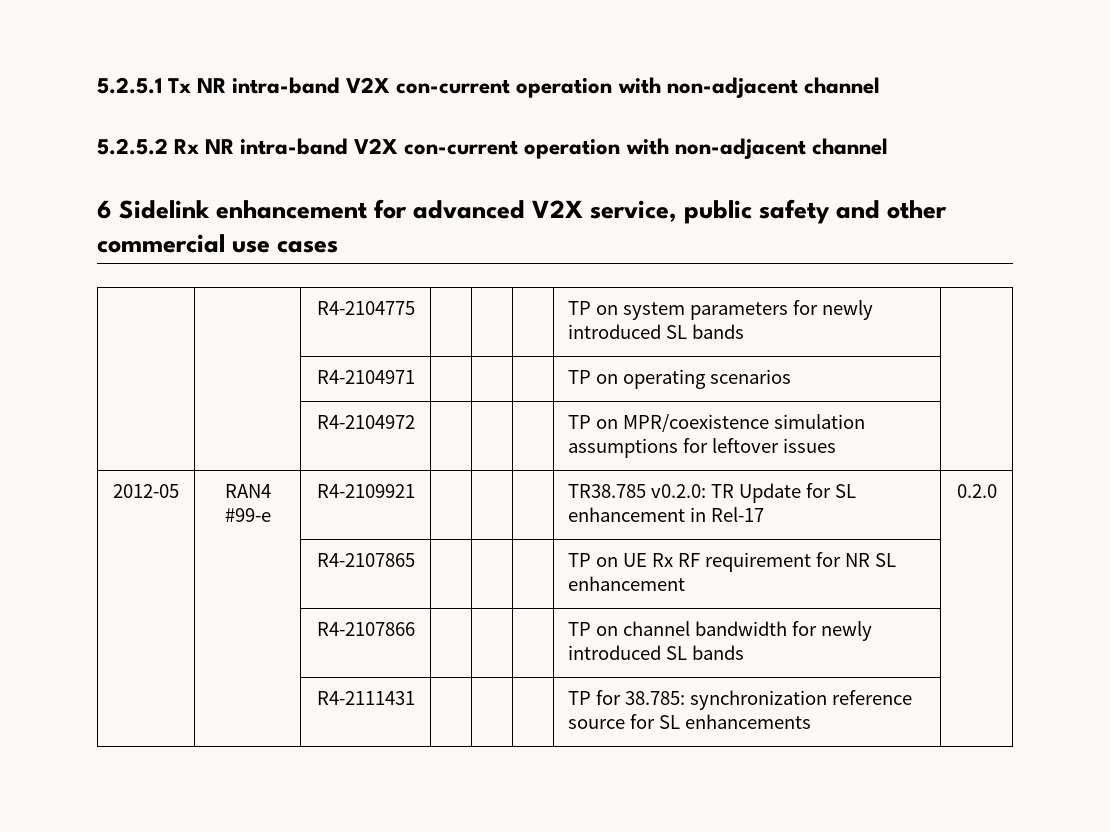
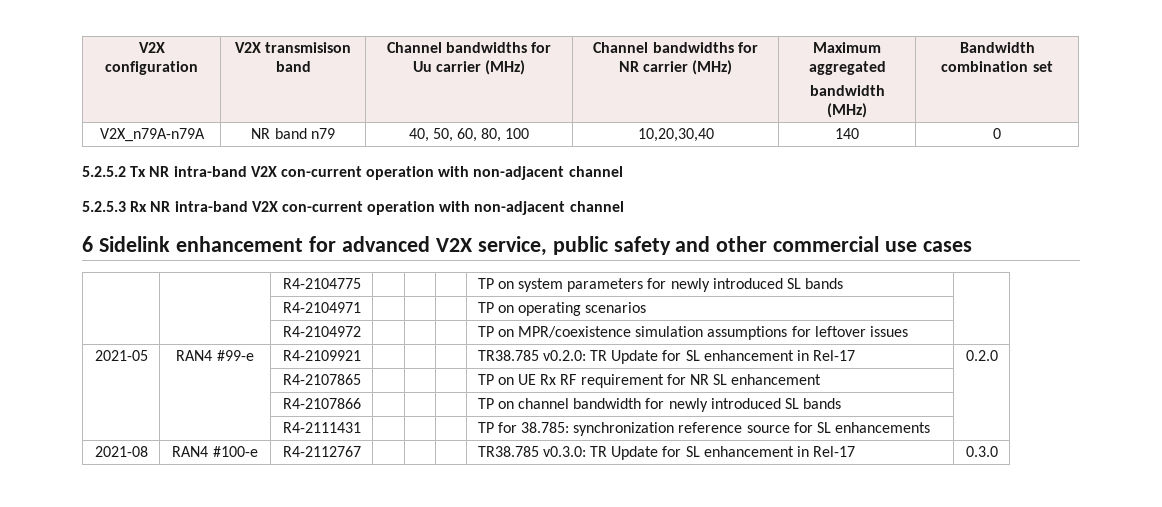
[97,77,162,94] 5.2.5.1 -> [138,42,165,53] [105,61,198,75] [234,42,352,53] [275,61,311,72] [386,42,552,53] [412,60,526,75] [593,42,758,53] [618,60,733,75] [813,42,881,53] [808,61,886,75] [809,85,885,96] [827,103,867,118] [959,42,1035,53] [941,61,1053,72] [99,128,205,142] [251,128,335,139] [408,128,530,142] [637,128,714,142] [835,128,859,139] [993,128,1001,139] [82,166,126,177] V2X configuration | V2X transmisison band | Channel bandwidths for Uu carrier (MHz) | Channel bandwidths for NR carrier (MHz) | Maximum aggregated // bandwidth (MHz) | Bandwidth combination set // V2X_n79A-n79A | NR band n79 | 40, 50, 60, 80, 100 | 10,20,30,40 | 140 | 0 // 5.2.5.2
[97,138,168,155] 5.2.5.2 -> [82,201,126,212] 5.2.5.3
[113,484,179,498] 2012-05 -> [94,350,148,361] 2021-05
(812, 721) none -> [94,446,148,457] [172,446,258,457] [282,446,361,457] [477,446,856,460] [965,446,998,457] // 2021-08 | RAN4 #100-e | R4-2112767 | | | | TR38.785 v0.3.0: TR Update for SL enhancement in Rel-17 | 0.3.0

